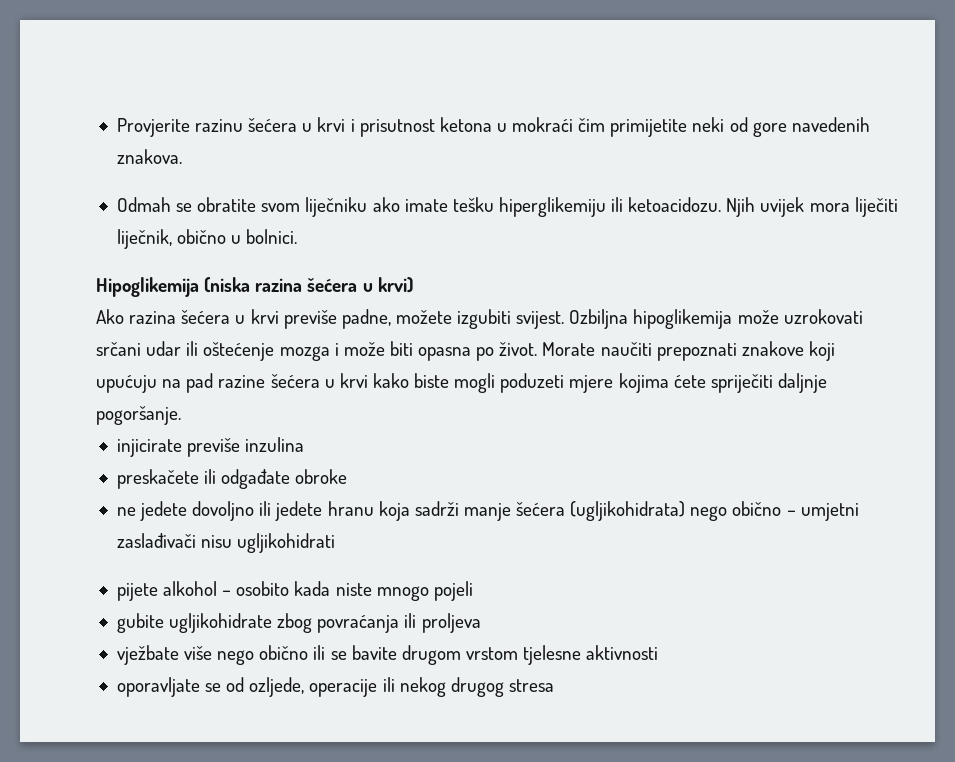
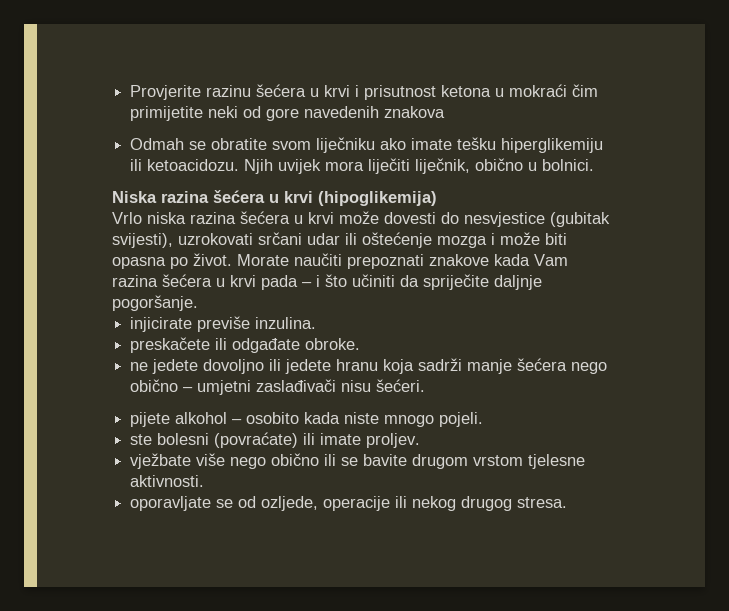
[116,149,182,164] znakova. -> [384,106,446,118] znakova
[96,277,413,297] [96,309,779,329] Hipoglikemija (niska razina šećera u krvi) // Ako razina šećera u krvi previše padne, možete izgubiti svijest. Ozbiljna hipoglikemija može -> [112,190,437,206] [112,211,610,227] [112,233,173,248] Niska razina šećera u krvi (hipoglikemija) // Vrlo niska razina šećera u krvi može dovesti do nesvjestice (gubitak svijesti),
[808,341,835,361] [96,373,773,393] koji upućuju na pad razine šećera u krvi kako biste mogli poduzeti mjere kojima ćete spriječiti -> [494,254,568,266] [112,274,489,290] kada Vam razina šećera u krvi pada – i što učiniti da spriječite
[245,437,305,452] inzulina -> [255,317,317,329] inzulina.
[295,469,348,484] obroke -> [305,338,361,350] obroke.
[570,501,686,521] (ugljikohidrata) -> (568, 364) none
[237,533,336,553] ugljikohidrati -> [376,379,426,392] šećeri.
[433,581,473,601] [116,613,481,633] pojeli // gubite ugljikohidrate zbog povraćanja ili proljeva -> [439,412,484,427] [130,432,421,448] pojeli. // ste bolesni (povraćate) ili imate proljev.
[586,645,659,660] aktivnosti -> [130,475,205,487] aktivnosti.
[508,679,554,692] stresa -> [517,497,568,508] stresa.

